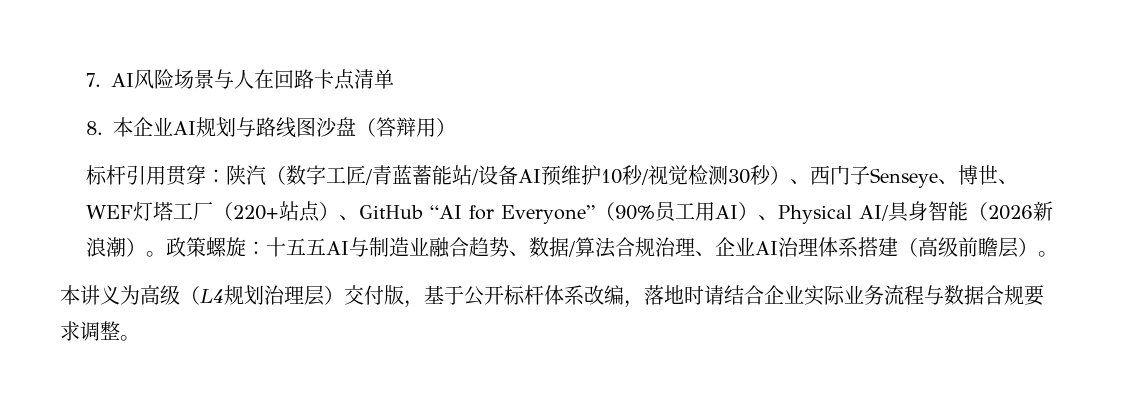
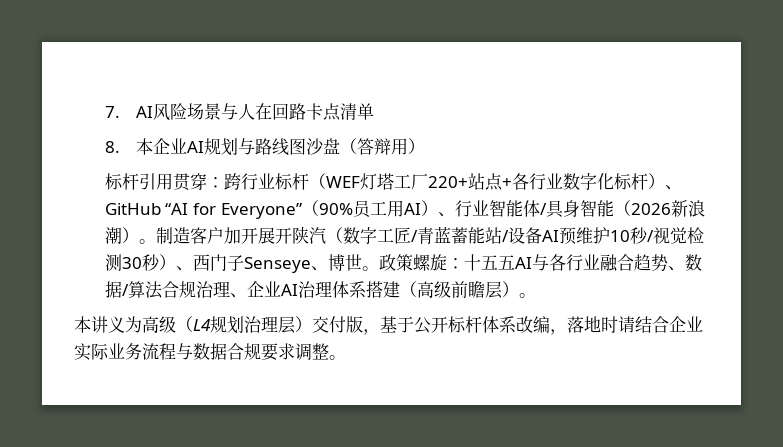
(226, 176) none -> [223,173,682,191] [104,200,705,219] [104,227,292,244] 跨行业标杆（WEF灯塔工厂220+站点+各行业数字化标杆）、GitHub “AI for Everyone”（90%员工用AI）、行业智能体/具身智能（2026新浪潮）。制造客户加开展开
[997,179,1018,184] [85,201,1053,224] [85,237,146,257] 、WEF灯塔工厂（220+站点）、GitHub “AI for Everyone”（90%员工用AI）、Physical AI/具身智能（2026新浪潮） -> (362, 262) none
[368,237,409,257] 制造 -> [548,254,583,271] 各行

